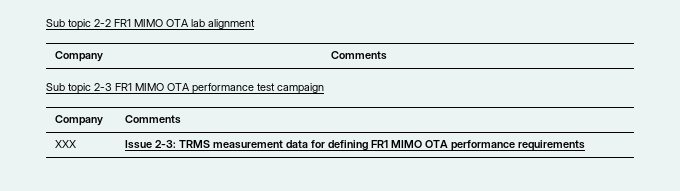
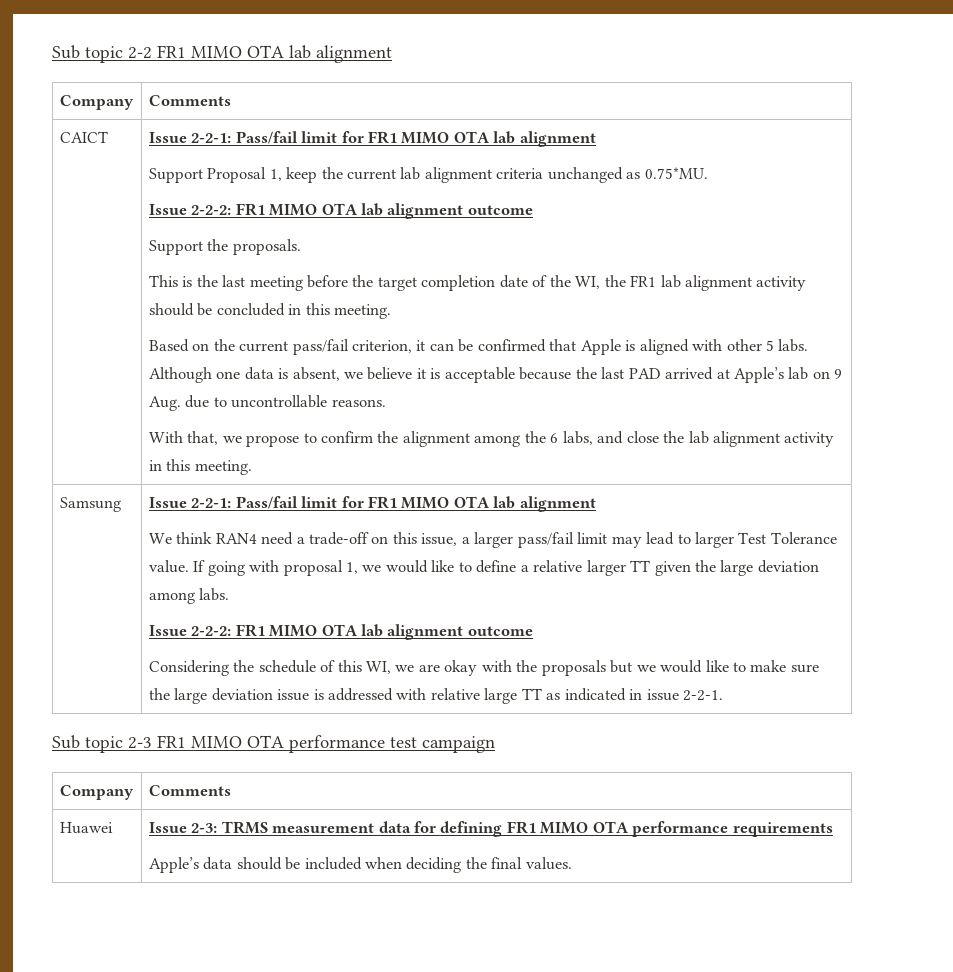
(387, 55) none -> [59,131,108,143] [148,131,596,147] [148,167,708,183] [148,203,533,219] [148,239,301,255] [148,275,807,291] [148,303,391,319] [148,339,809,355] [148,367,843,383] [148,395,386,411] [148,431,835,447] [148,459,252,475] [59,497,121,512] [148,496,596,512] [148,532,837,548] [148,560,819,576] [148,588,230,604] [148,624,533,640] [148,660,819,676] [148,688,724,704] // CAICT | Issue 2-2-1: Pass/fail limit for FR1 MIMO OTA lab alignment // Support Proposal 1, keep the current lab alignment criteria unchanged as 0.75*MU. // Issue 2-2-2: FR1 MIMO OTA lab alignment outcome // Support the proposals. // This is the last meeting before the target completion date of the WI, the FR1 lab alignment activity should be concluded in this meeting. // Based on the current pass/fail criterion, it can be confirmed that Apple is aligned with other 5 labs. Although one data is absent, we believe it is acceptable because the last PAD arrived at Apple’s lab on 9 Aug. due to uncontrollable reasons. // With that, we propose to confirm the alignment among the 6 labs, and close the lab alignment activity in this meeting. // Samsung | Issue 2-2-1: Pass/fail limit for FR1 MIMO OTA lab alignment // We think RAN4 need a trade-off on this issue, a larger pass/fail limit may lead to larger Test Tolerance value. If going with proposal 1, we would like to define a relative larger TT given the large deviation among labs. // Issue 2-2-2: FR1 MIMO OTA lab alignment outcome // Considering the schedule of this WI, we are okay with the proposals but we would like to make sure the large deviation issue is addressed with relative large TT as indicated in issue 2-2-1.
[54,140,76,148] XXX -> [59,822,113,834] Huawei
(585, 145) none -> [148,857,572,873] // Apple’s data should be included when deciding the final values.

